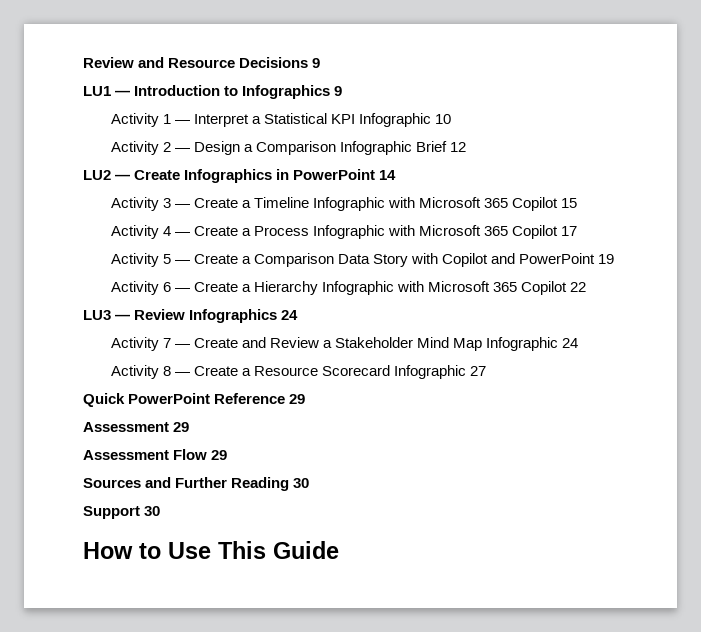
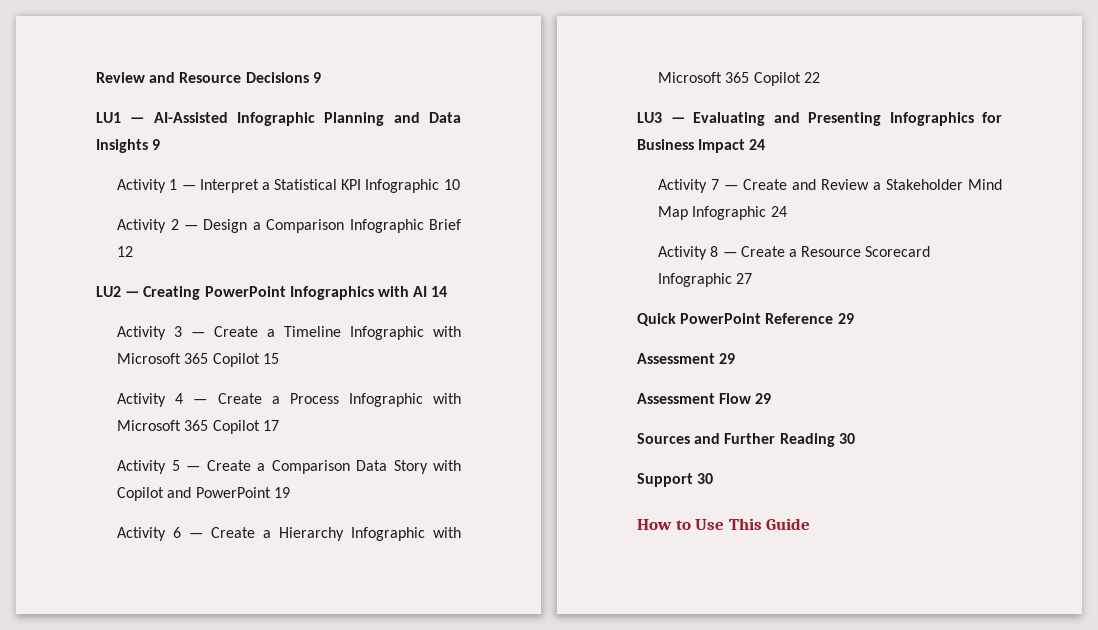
[134,85,331,99] Introduction to Infographics -> [153,112,461,126] [96,139,148,153] AI-Assisted Infographic Planning and Data Insights
[134,169,376,183] Create Infographics in PowerPoint -> [143,286,428,300] Creating PowerPoint Infographics with AI
[134,309,278,323] Review Infographics -> [693,112,1002,126] [637,139,746,153] Evaluating and Presenting Infographics for Business Impact

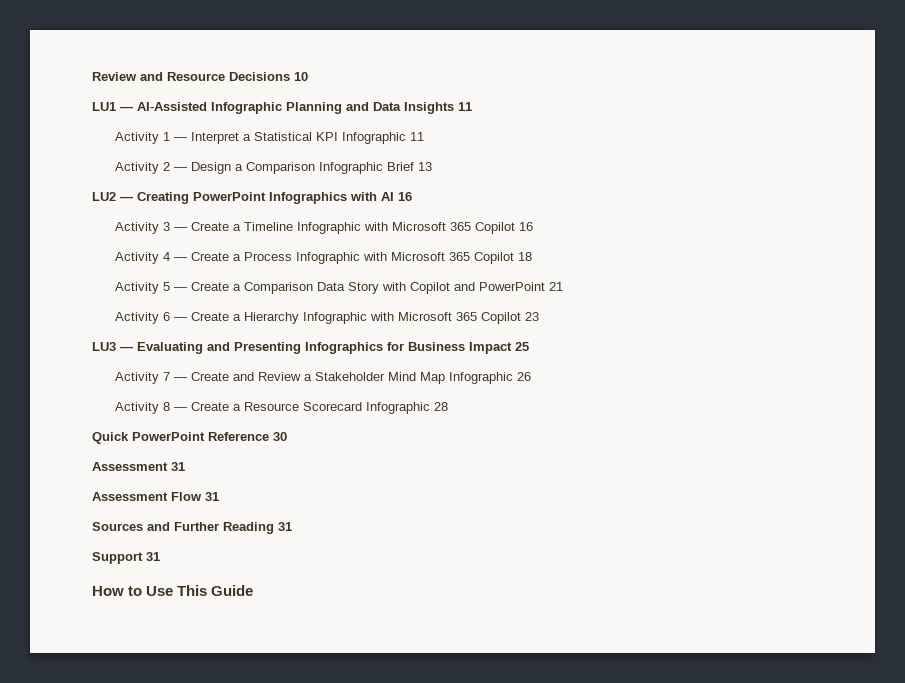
[312,72,321,83] 9 -> [294,72,308,81] 10
[152,139,161,150] 9 -> [458,102,472,111] 11
[443,179,460,190] 10 -> [409,132,424,141] 11
[117,246,134,257] 12 -> [417,162,432,171] 13
[431,286,448,297] 14 -> [398,192,412,201] 16
[262,353,279,364] 15 -> [518,222,533,231] 16
[262,420,279,431] 17 -> [517,252,532,261] 18
[273,487,290,498] 19 -> [548,282,563,291] 21
[803,72,820,83] 22 -> [524,312,539,321] 23
[749,139,766,150] 24 -> [515,342,529,351] 25
[770,206,787,217] 24 -> [516,372,531,381] 26
[736,273,753,284] 27 -> [433,402,448,411] 28
[837,313,854,324] [637,353,736,364] 29 // Assessment 29 -> [273,432,287,441] [92,462,185,471] 30 // Assessment 31
[755,393,772,404] 29 -> [205,492,219,501] 31
[838,433,855,444] 30 -> [278,522,292,531] 31
[697,473,714,484] 30 -> [146,552,160,561] 31

